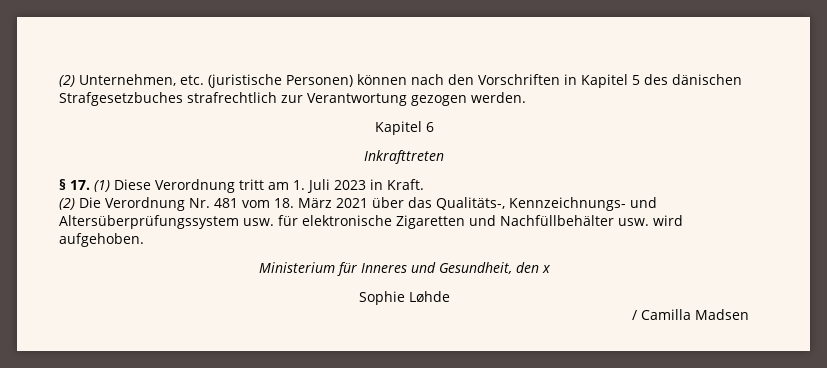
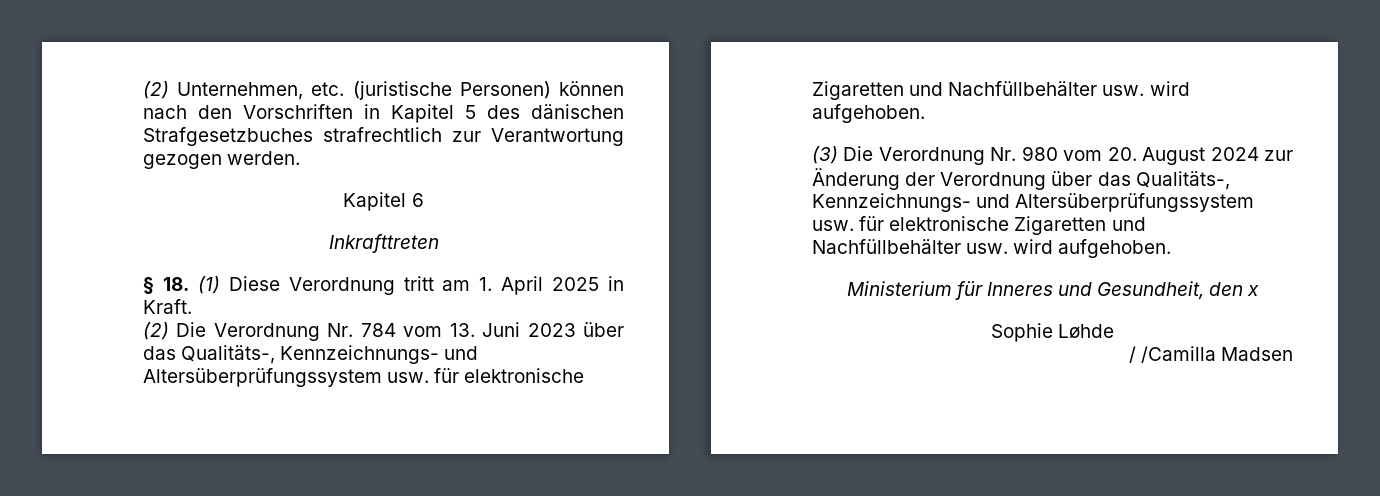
[70,180,90,190] 17. -> [162,277,189,291] 18.
[307,179,366,193] Juli 2023 -> [501,276,600,295] April 2025
[214,198,368,208] 481 vom 18. März 2021 -> [360,322,624,337] [143,345,479,364] [143,368,585,387] [812,81,1190,100] [812,104,925,123] [812,146,1293,165] [812,168,1047,190] 784 vom 13. Juni 2023 über das Qualitäts-, Kennzeichnungs- und Altersüberprüfungssystem usw. für elektronische Zigaretten und Nachfüllbehälter usw. wird aufgehoben. // (3) Die Verordnung Nr. 980 vom 20. August 2024 zur Änderung der Verordnung
[641,309,691,320] Camilla -> [1140,346,1216,363] /Camilla

